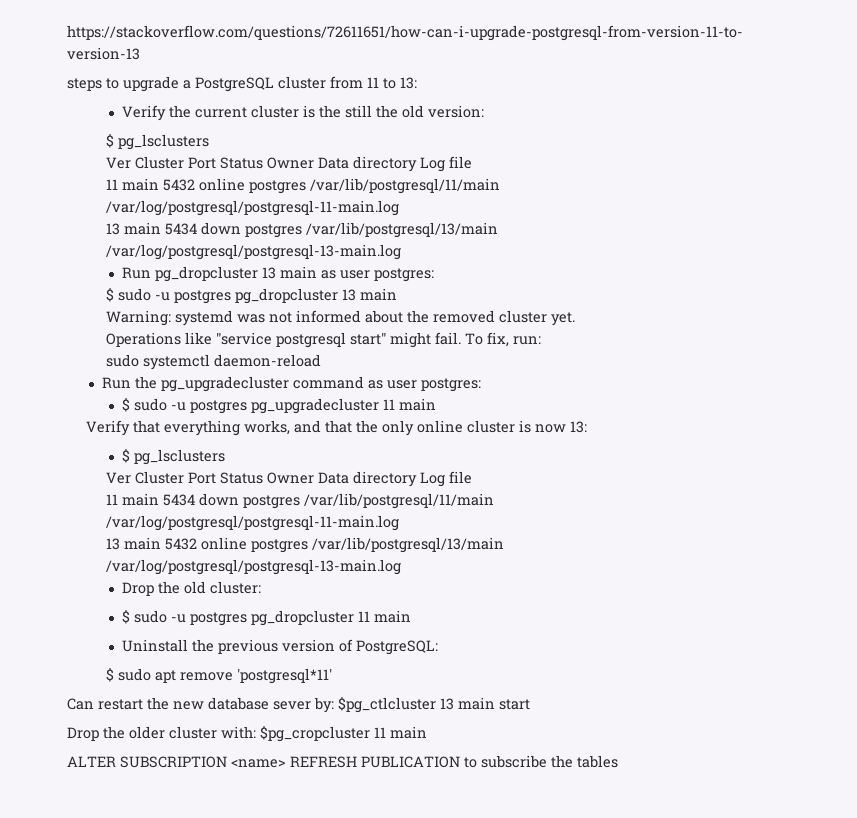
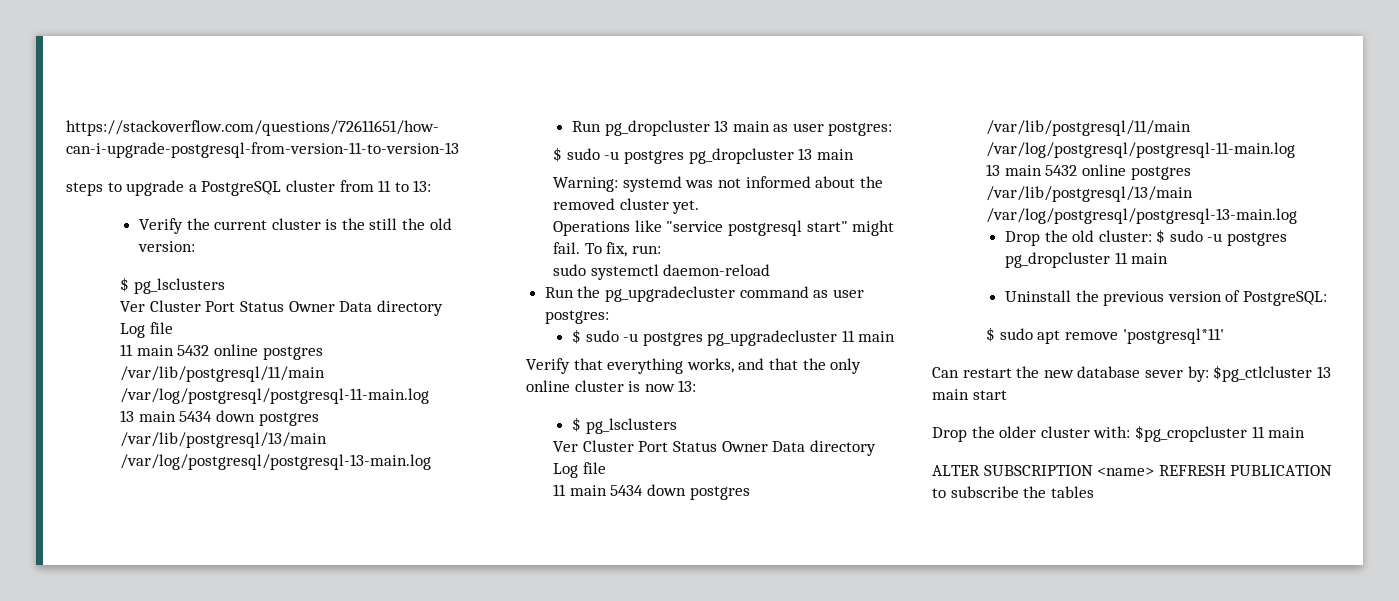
(261, 587) // -> (1152, 236) none

